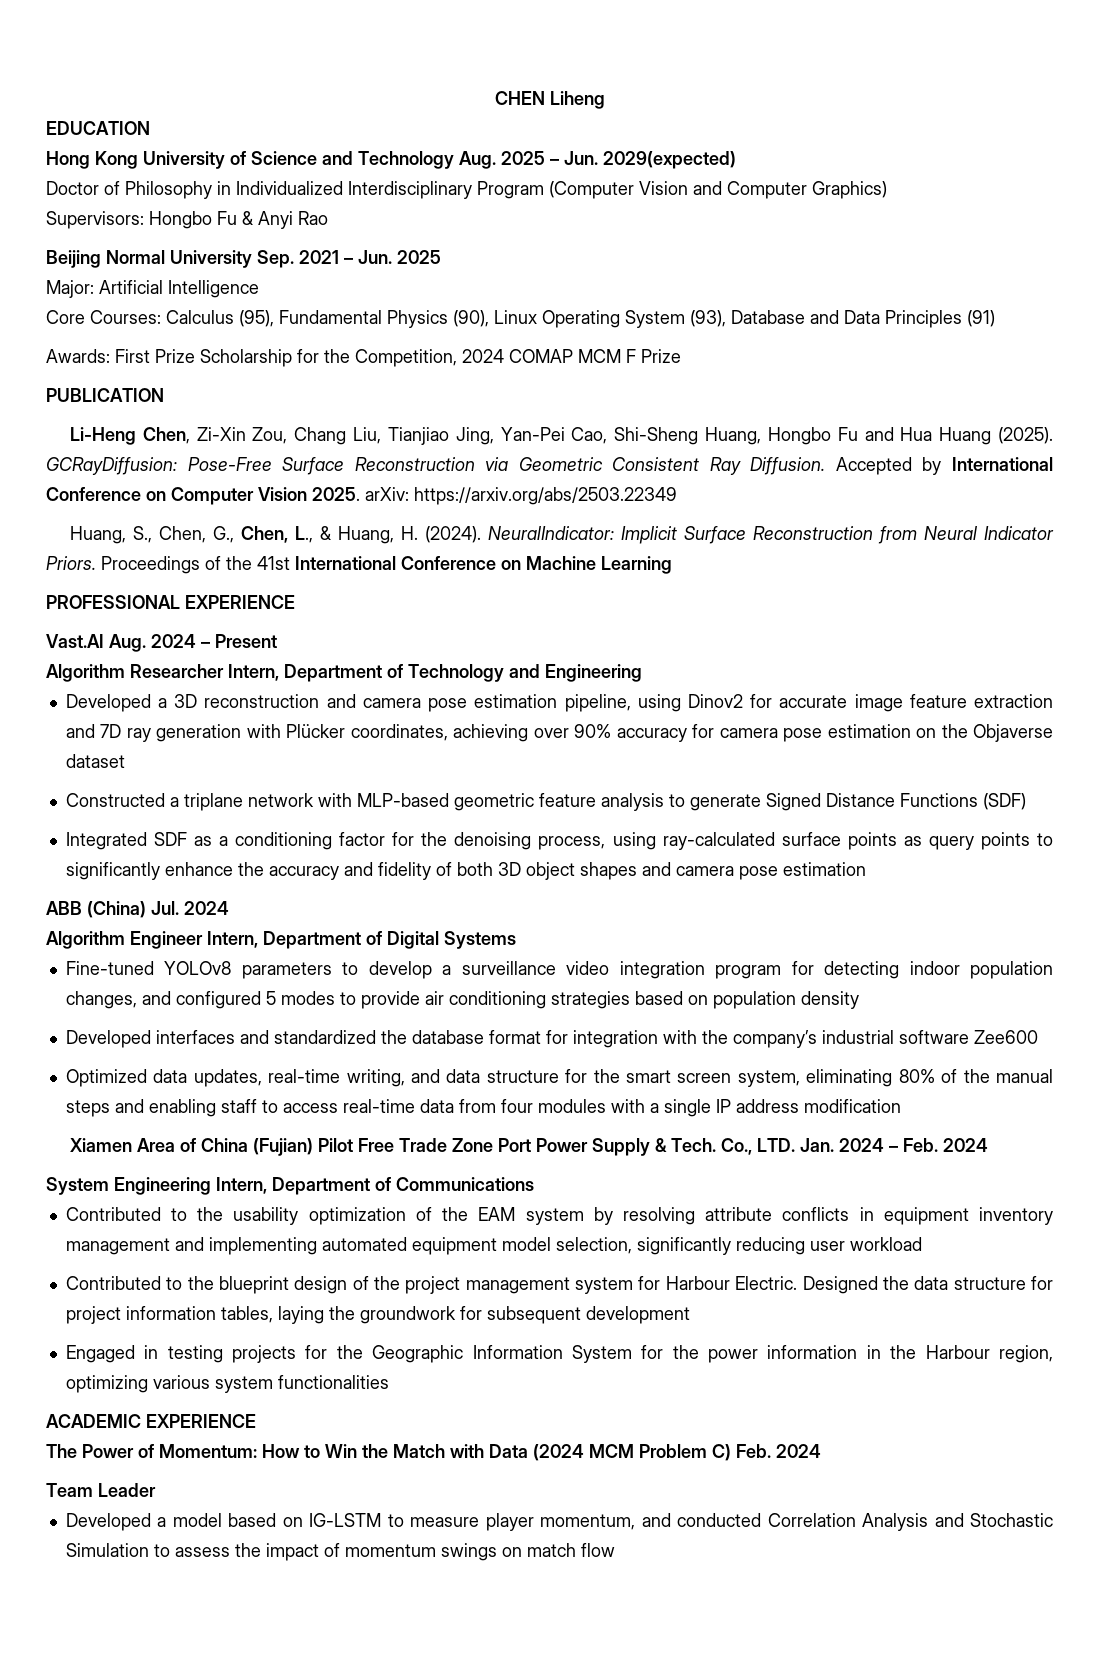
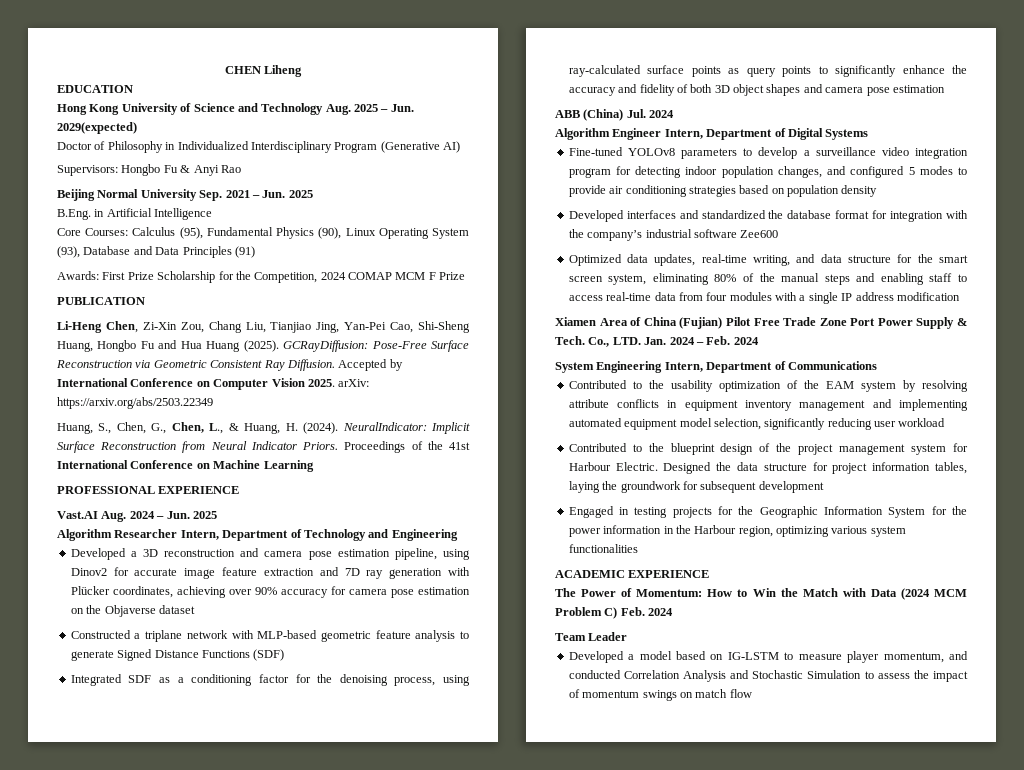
[549,181,887,199] (Computer Vision and Computer Graphics) -> [380,141,460,153] (Generative AI)
[46,280,94,298] Major: -> [57,209,105,220] B.Eng. in
[215,634,277,648] Present -> [166,511,217,519] Jun. 2025

